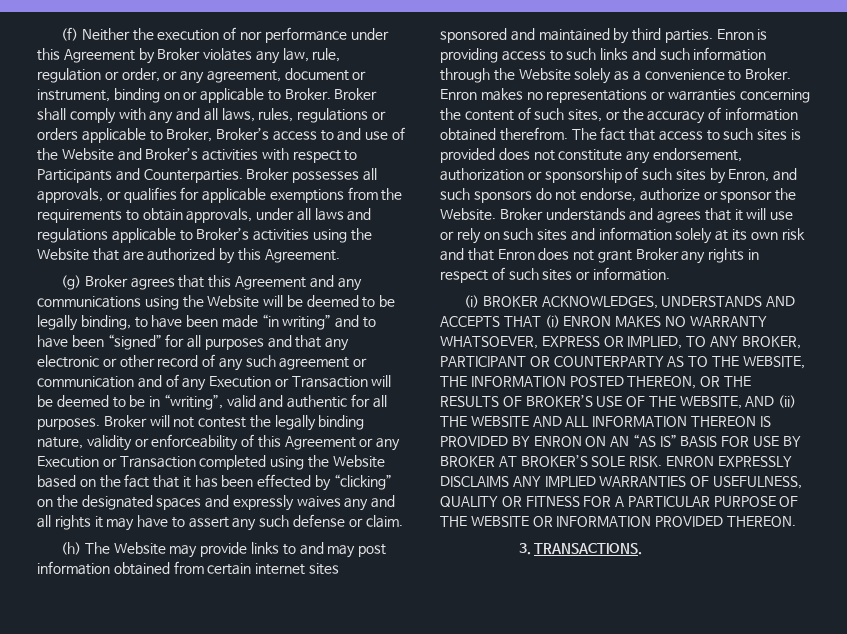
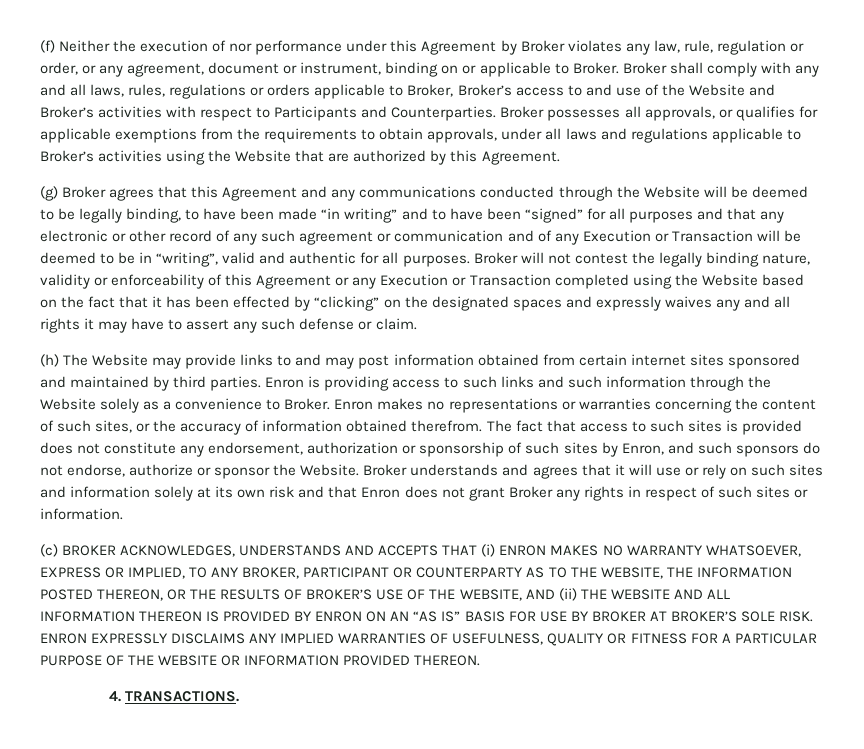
[144,296,179,310] using -> [480,186,613,201] conducted through
[464,295,480,308] (i) -> [40,544,58,557] (c)
[518,543,531,555] 3. -> [108,691,121,702] 4.

